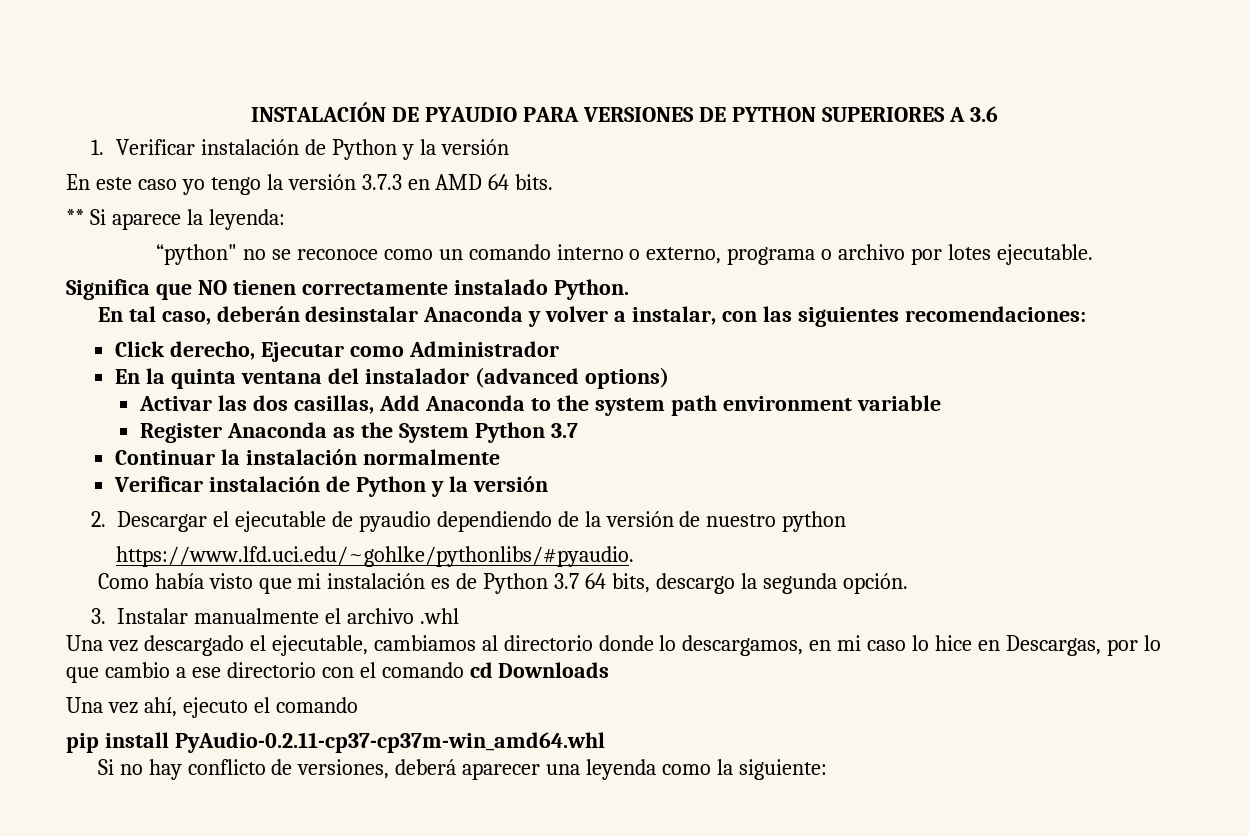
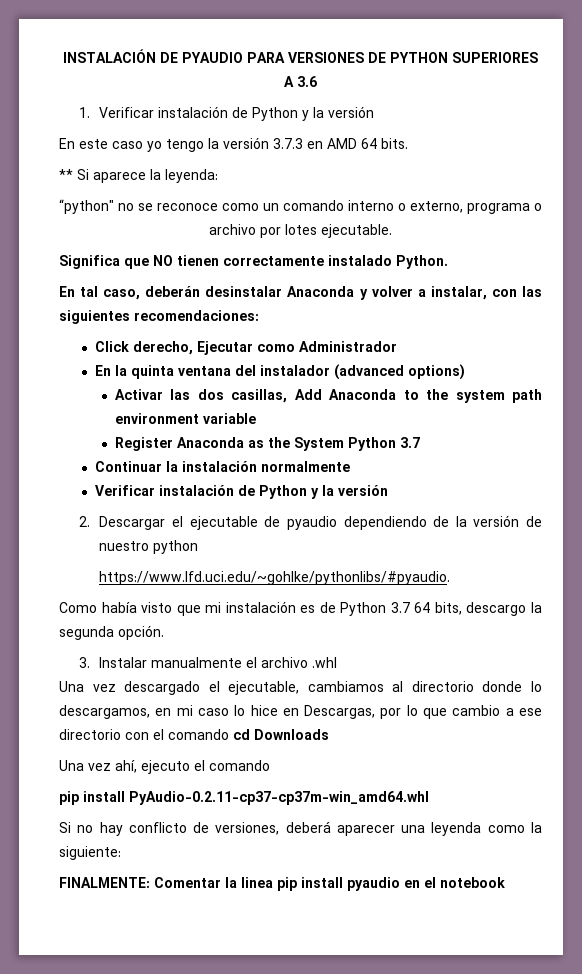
(827, 769) none -> [59,877,505,891] // FINALMENTE: Comentar la linea pip install pyaudio en el notebook

